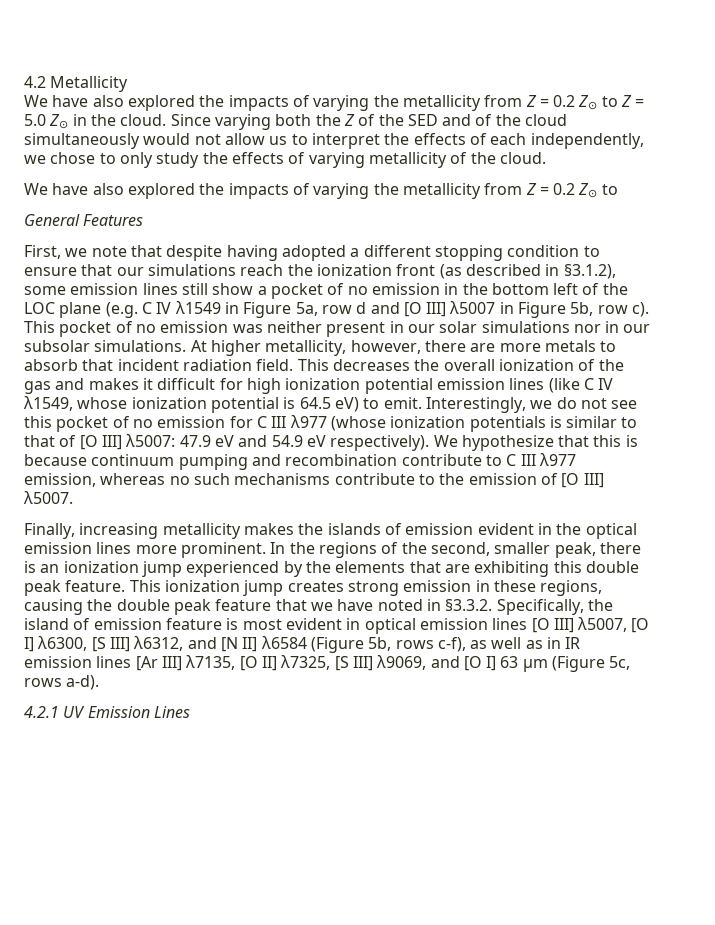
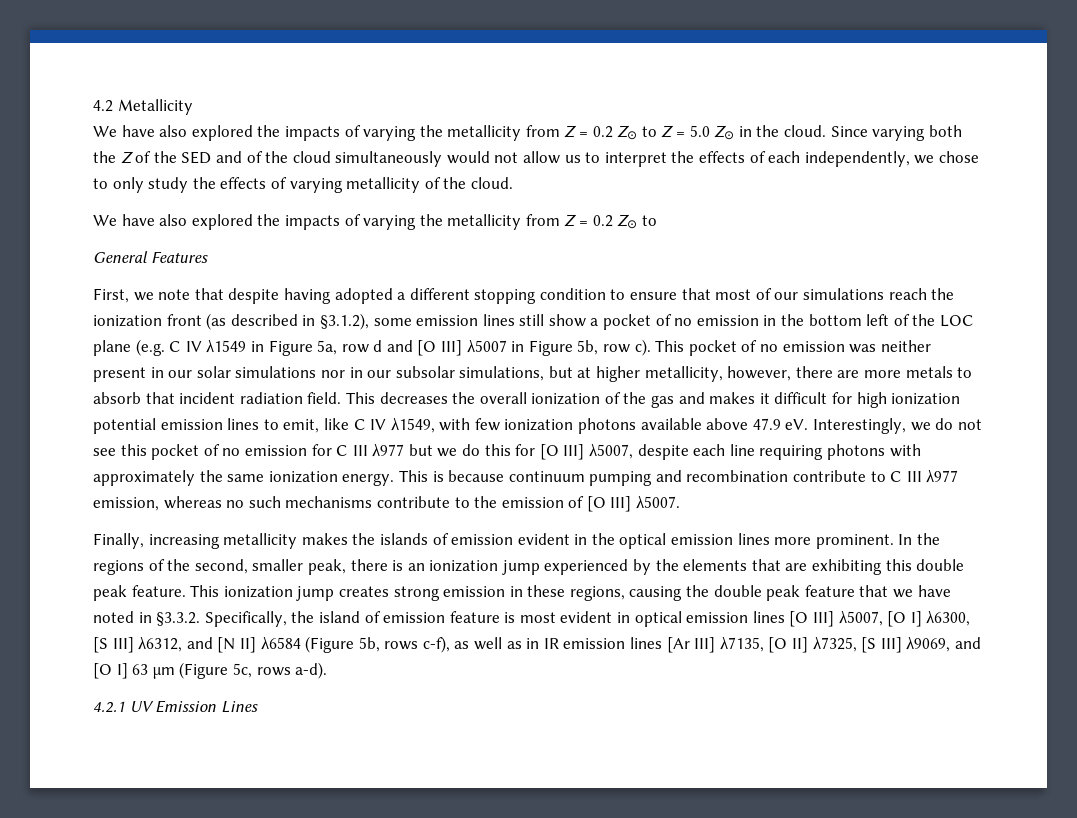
(113, 270) none -> [715,288,772,300] most of
[94,340,207,352] simulations. At -> [459,366,592,381] simulations, but at
[548,378,614,393] [23,396,422,413] (like C IV λ1549, whose ionization potential is 64.5 eV) to emit. -> [263,417,809,434] to emit, like C IV λ1549, with few ionization photons available above 47.9 eV.
[330,416,638,432] [24,434,622,451] (whose ionization potentials is similar to that of [O III] λ5007: 47.9 eV and 54.9 eV respectively). We hypothesize that this -> [408,443,921,460] [93,470,428,486] but we do this for [O III] λ5007, despite each line requiring photons with approximately the same ionization energy. This

